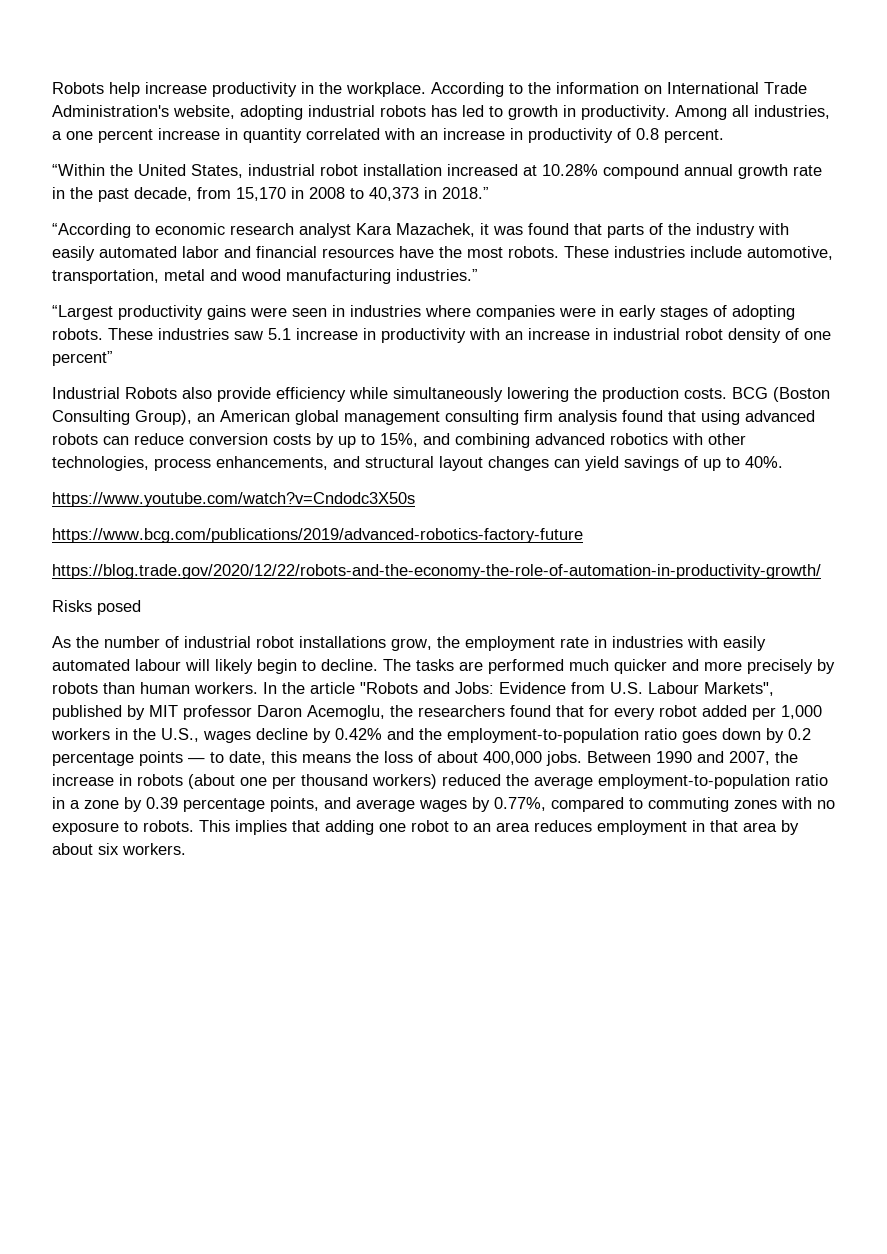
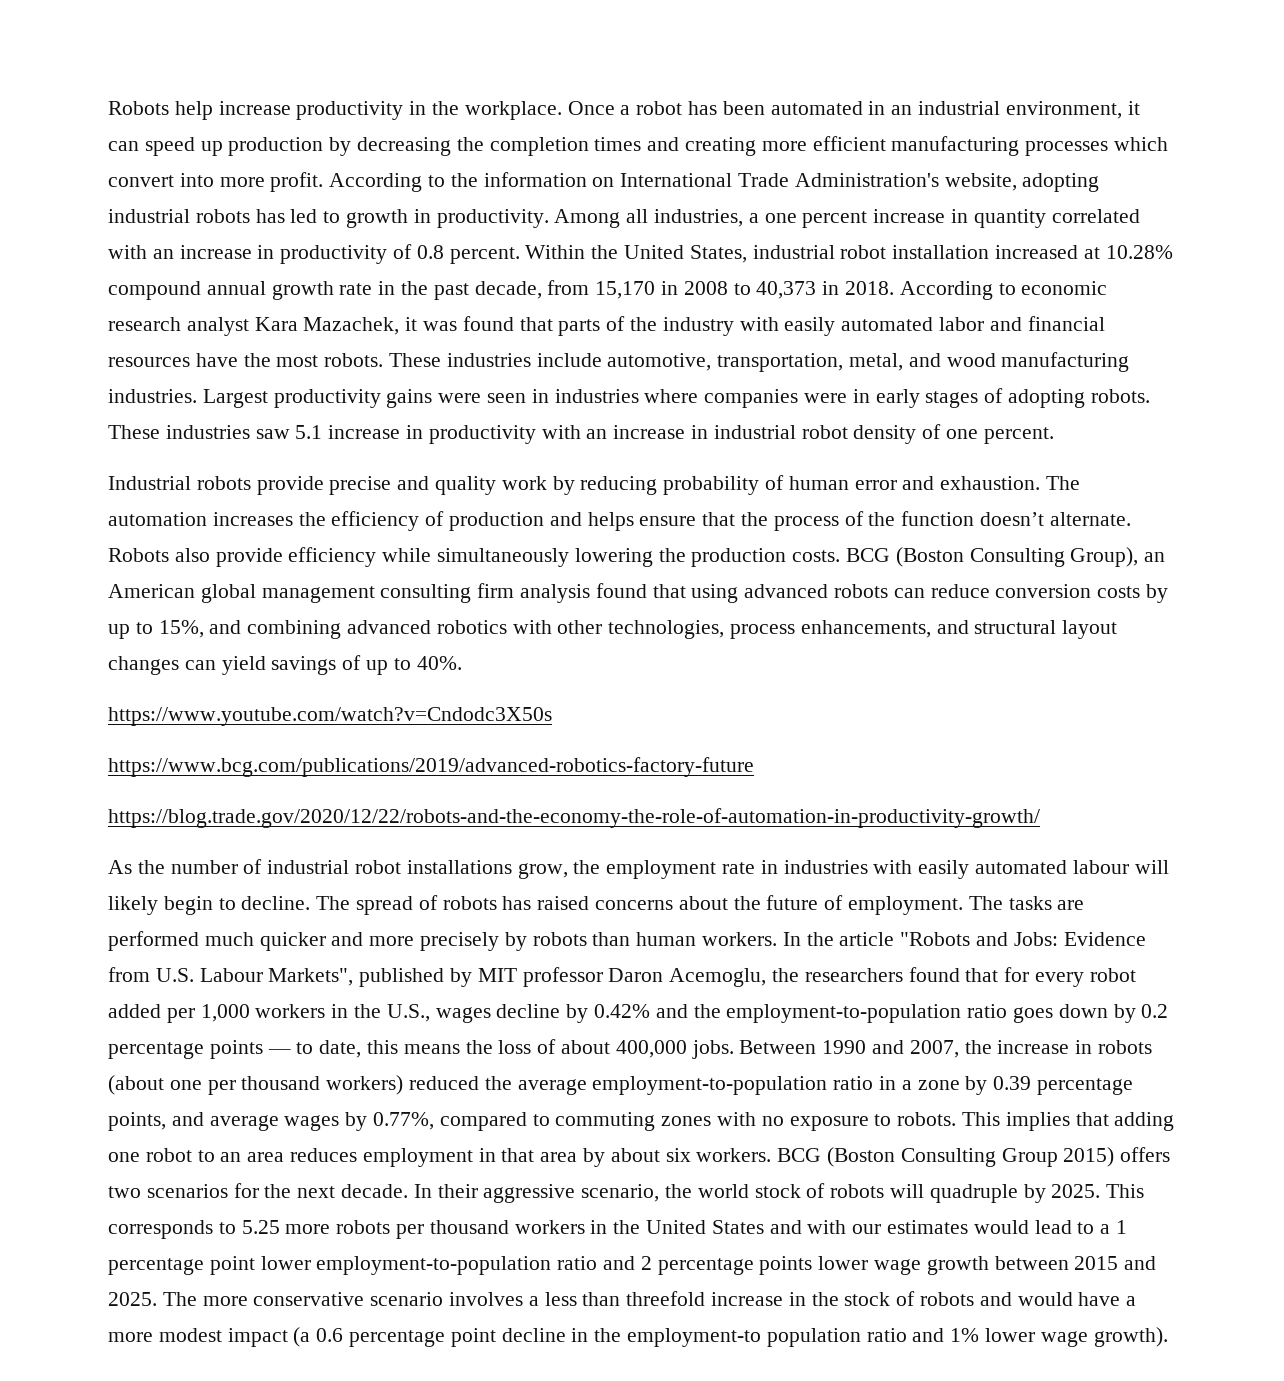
(426, 89) none -> [567,101,1140,119] [108,136,1169,156] [108,172,324,192] Once a robot has been automated in an industrial environment, it can speed up production by decreasing the completion times and creating more efficient manufacturing processes which convert into more profit.
[52,164,105,176] // “Within -> [525,245,586,259] Within
[442,187,489,199] [52,223,131,238] 2018.” // “According -> [845,281,993,300] 2018. According
[164,269,205,281] metal -> [849,353,904,371] metal,
[396,269,478,281] [52,305,113,320] industries.” // “Largest -> [108,389,268,408] industries. Largest
[52,351,113,366] percent” -> [983,427,1054,444] percent.
(120, 393) none -> [196,475,1081,495] [108,511,1131,531] robots provide precise and quality work by reducing probability of human error and exhaustion. The automation increases the efficiency of production and helps ensure that the process of the function doesn’t alternate.
[52,600,141,615] // Risks posed -> (1040, 818) none
(411, 665) none -> [356,895,1003,915] spread of robots has raised concerns about the future of employment. The
(186, 849) none -> [777,1147,1171,1167] [108,1183,1145,1203] [108,1220,1128,1239] [108,1256,1157,1275] [108,1291,1137,1306] [108,1327,1168,1347] BCG (Boston Consulting Group 2015) offers two scenarios for the next decade. In their aggressive scenario, the world stock of robots will quadruple by 2025. This corresponds to 5.25 more robots per thousand workers in the United States and with our estimates would lead to a 1 percentage point lower employment-to-population ratio and 2 percentage points lower wage growth between 2015 and 2025. The more conservative scenario involves a less than threefold increase in the stock of robots and would have a more modest impact (a 0.6 percentage point decline in the employment-to population ratio and 1% lower wage growth).

